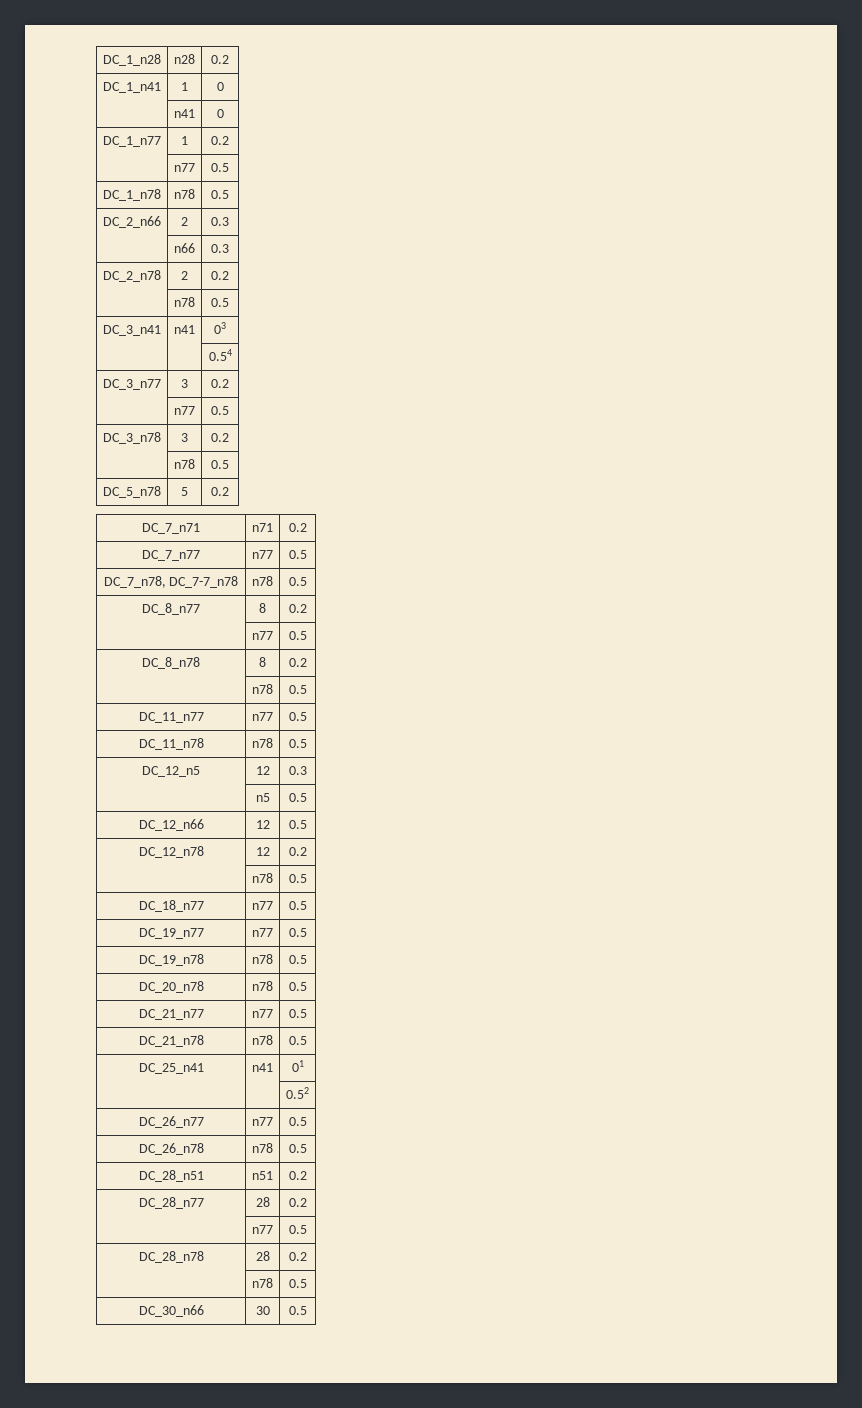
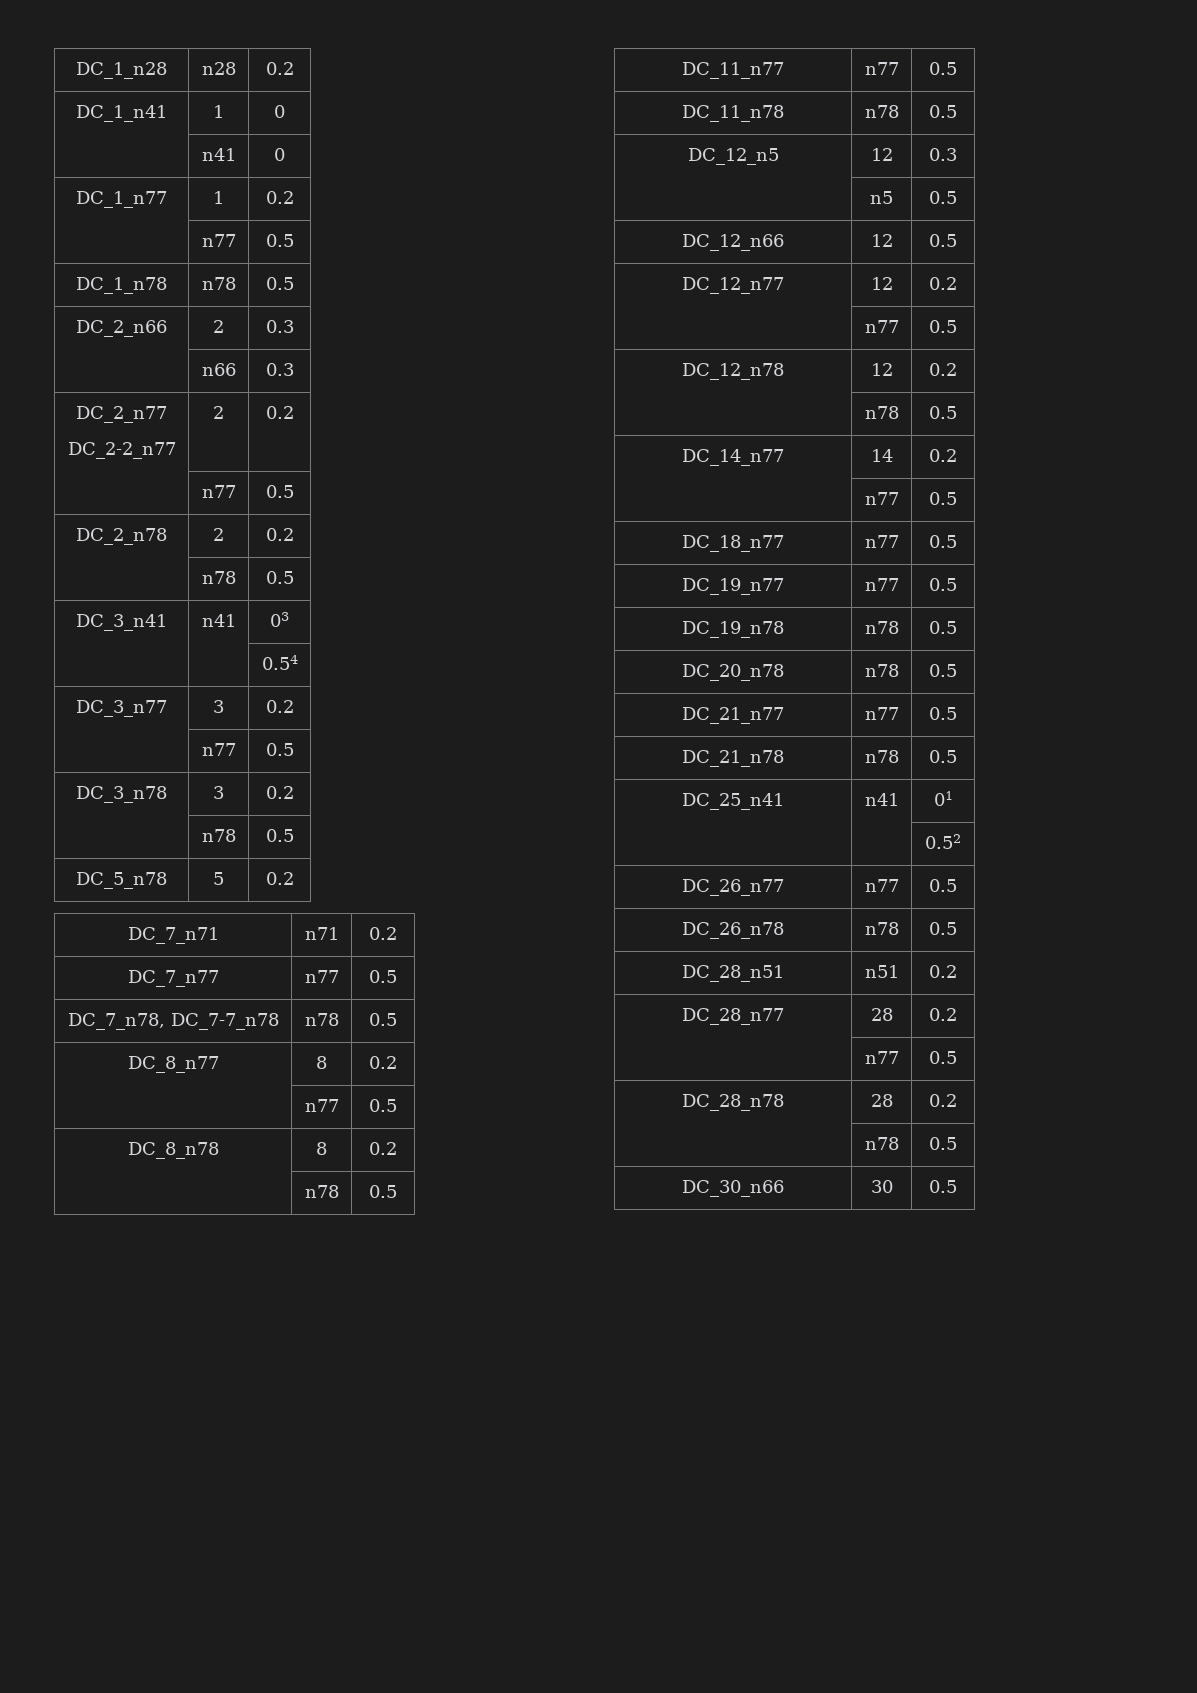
(229, 248) none -> [76,406,167,423] [67,442,176,459] [213,406,224,419] [265,406,294,419] [201,485,236,498] [265,485,294,498] // DC_2_n77 // DC_2-2_n77 | 2 | 0.2 // | n77 | 0.5
(307, 824) none -> [682,277,784,294] [870,277,893,290] [929,277,957,290] [864,320,899,333] [929,320,957,333] // DC_12_n77 | 12 | 0.2 // | n77 | 0.5
(307, 878) none -> [682,449,784,466] [870,449,893,462] [929,449,957,462] [864,492,899,505] [929,492,957,505] // DC_14_n77 | 14 | 0.2 // | n77 | 0.5

